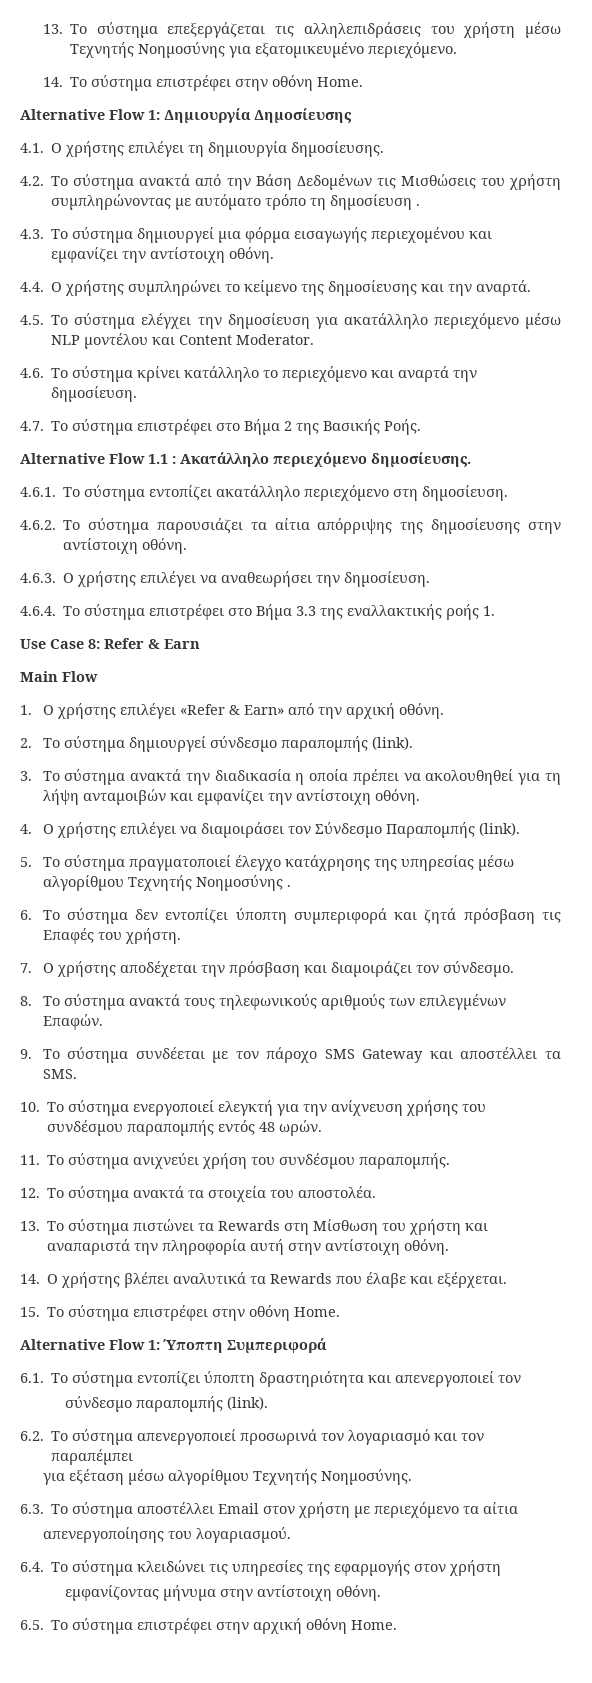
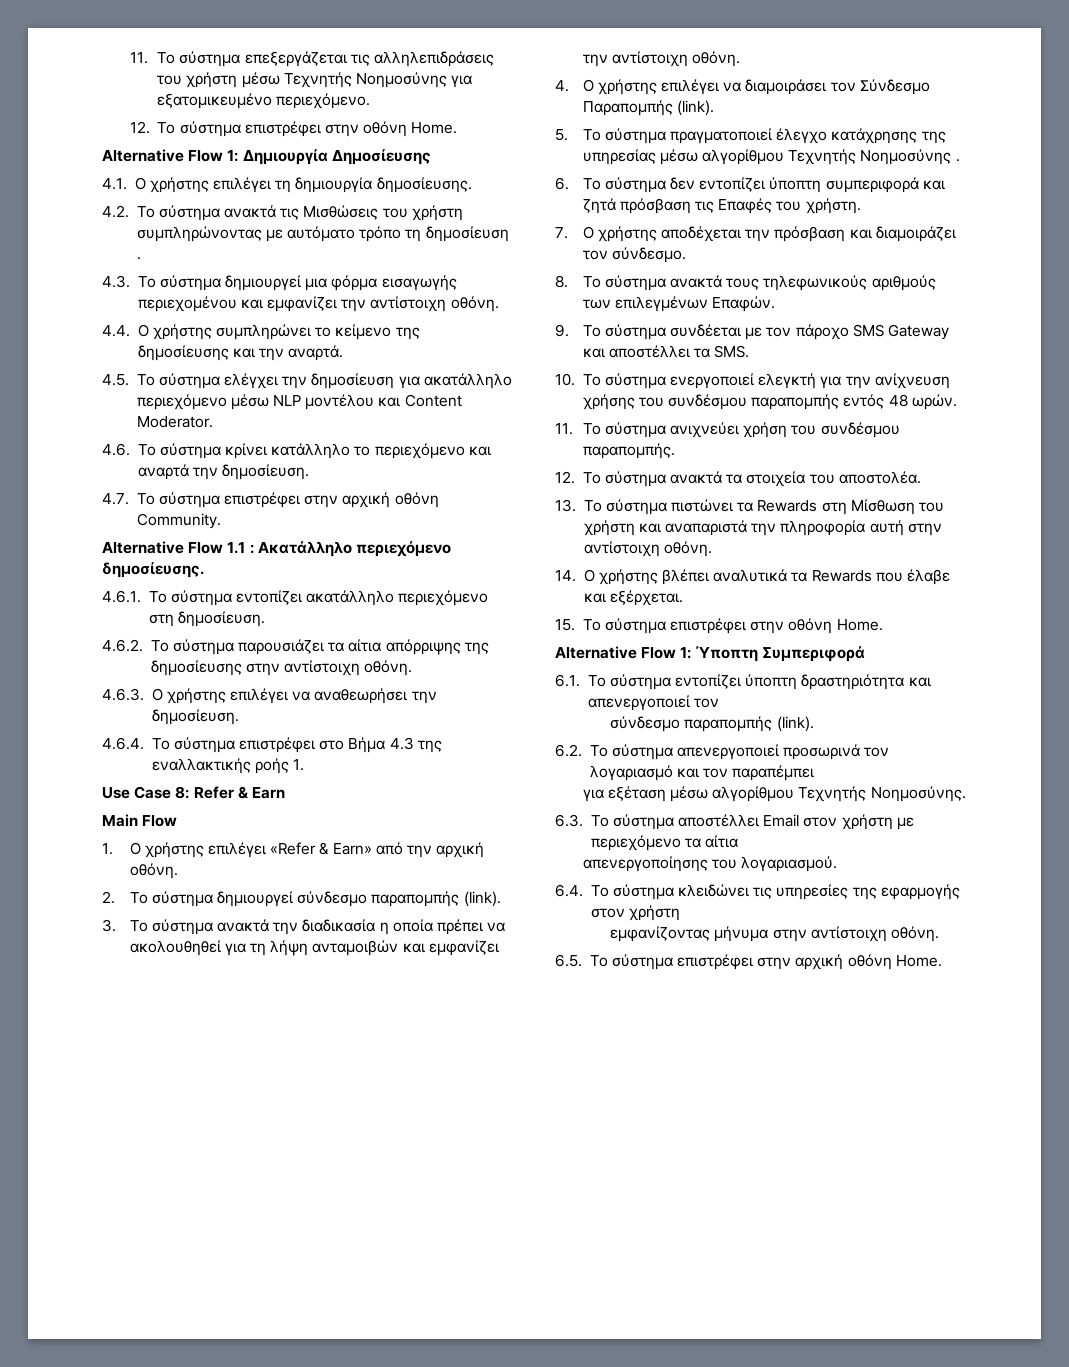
[42,24,63,34] 13. -> [129,52,148,64] 11.
[42,77,63,87] 14. -> [129,121,150,134] 12.
[195,174,372,190] από την Βάση Δεδομένων -> (277, 211) none
[216,419,422,435] στο Βήμα 2 της Βασικής Ροής. -> [304,492,439,508] [136,513,221,529] στην αρχική οθόνη Community.
[296,606,317,616] 3.3 -> [389,737,414,750] 4.3

